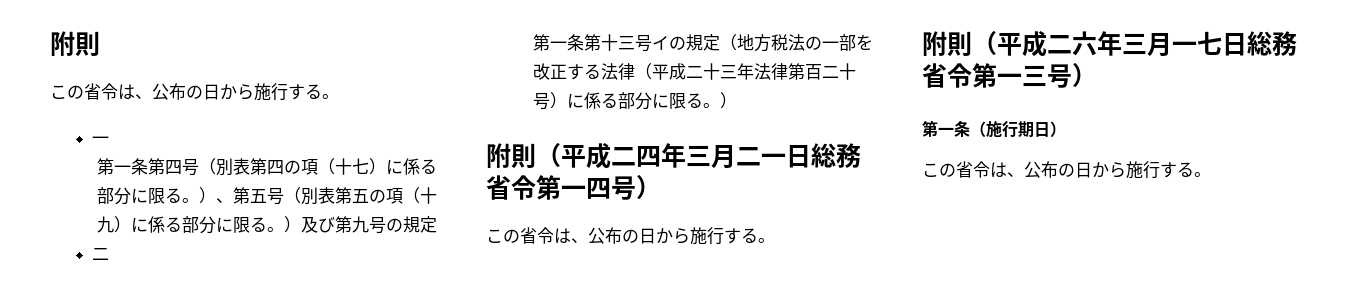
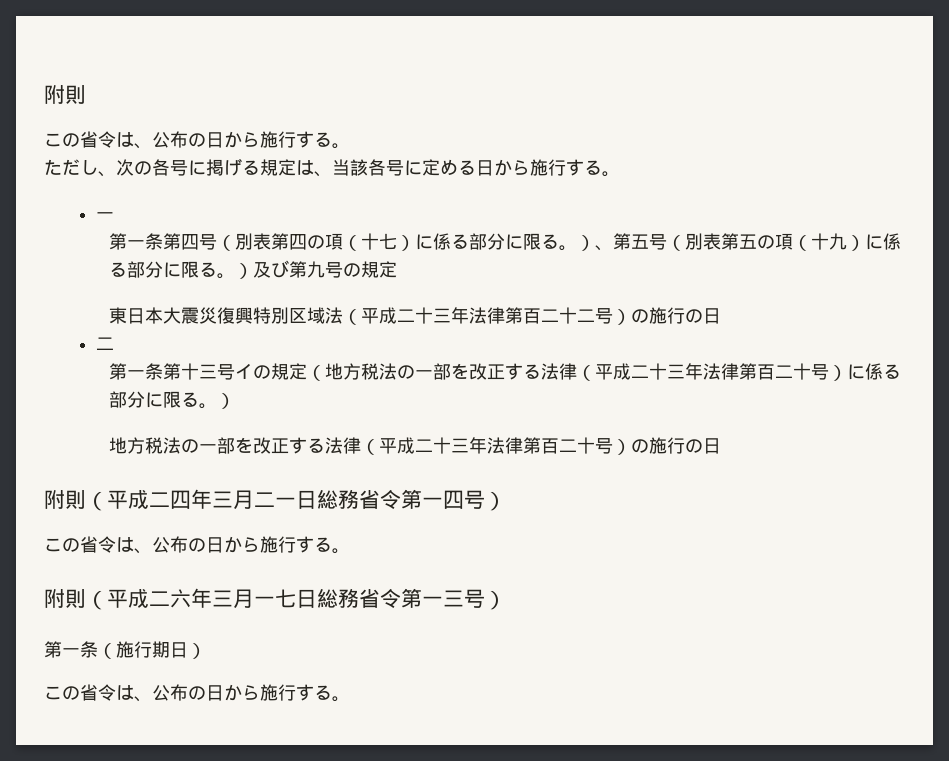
(339, 96) none -> [44,158,620,177] // ただし、次の各号に掲げる規定は、当該各号に定める日から施行する。
(437, 224) none -> [108,307,721,325] // 東日本大震災復興特別区域法（平成二十三年法律第百二十二号）の施行の日
(737, 100) none -> [108,437,721,455] // 地方税法の一部を改正する法律（平成二十三年法律第百二十号）の施行の日

